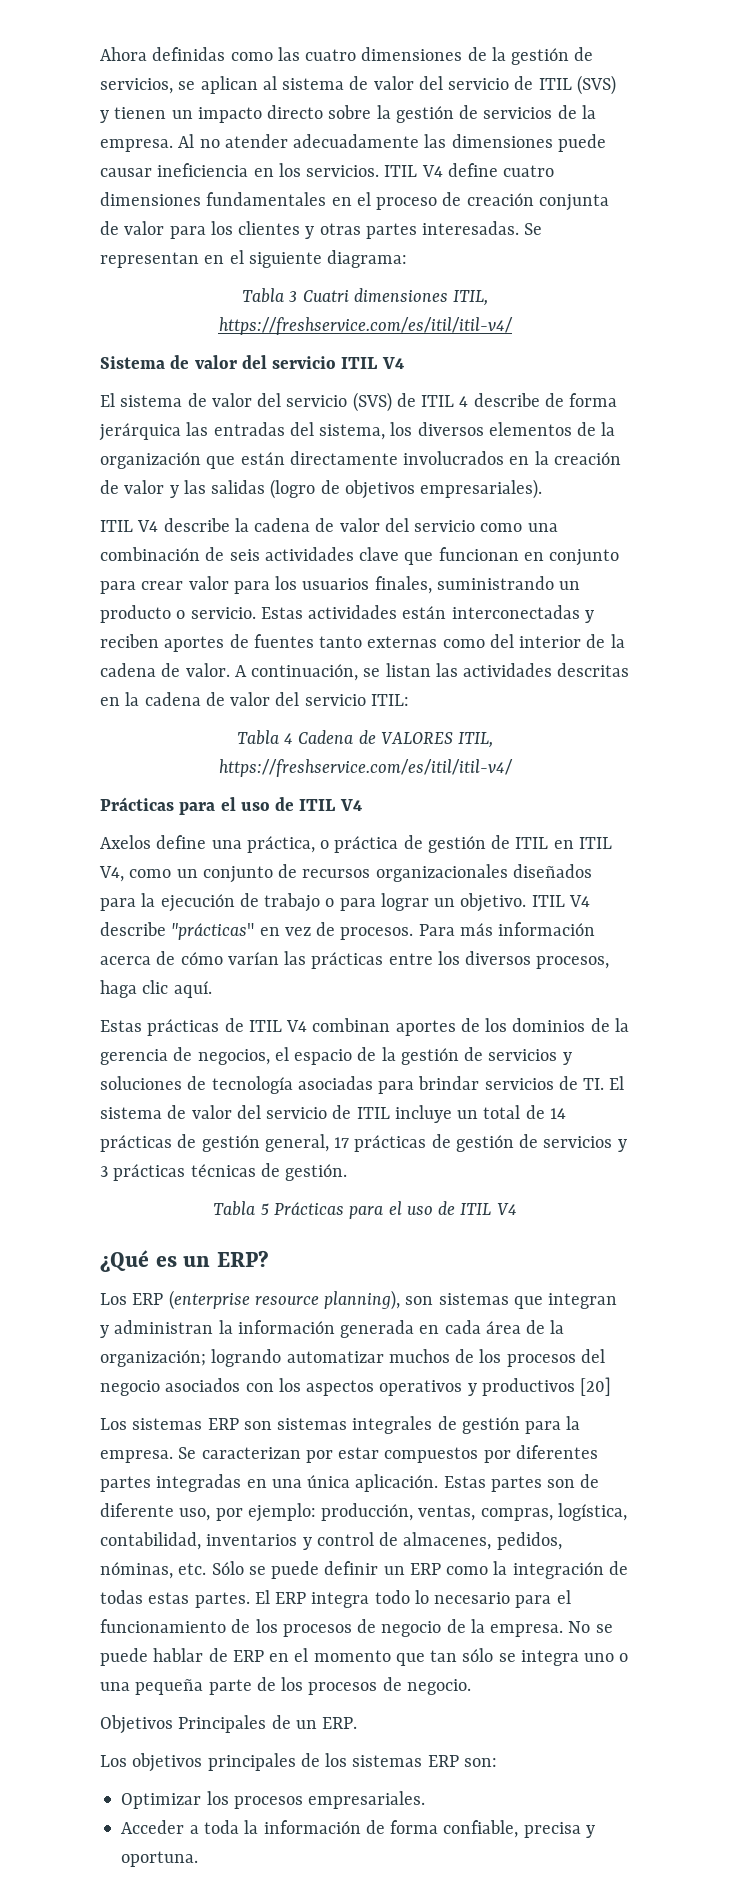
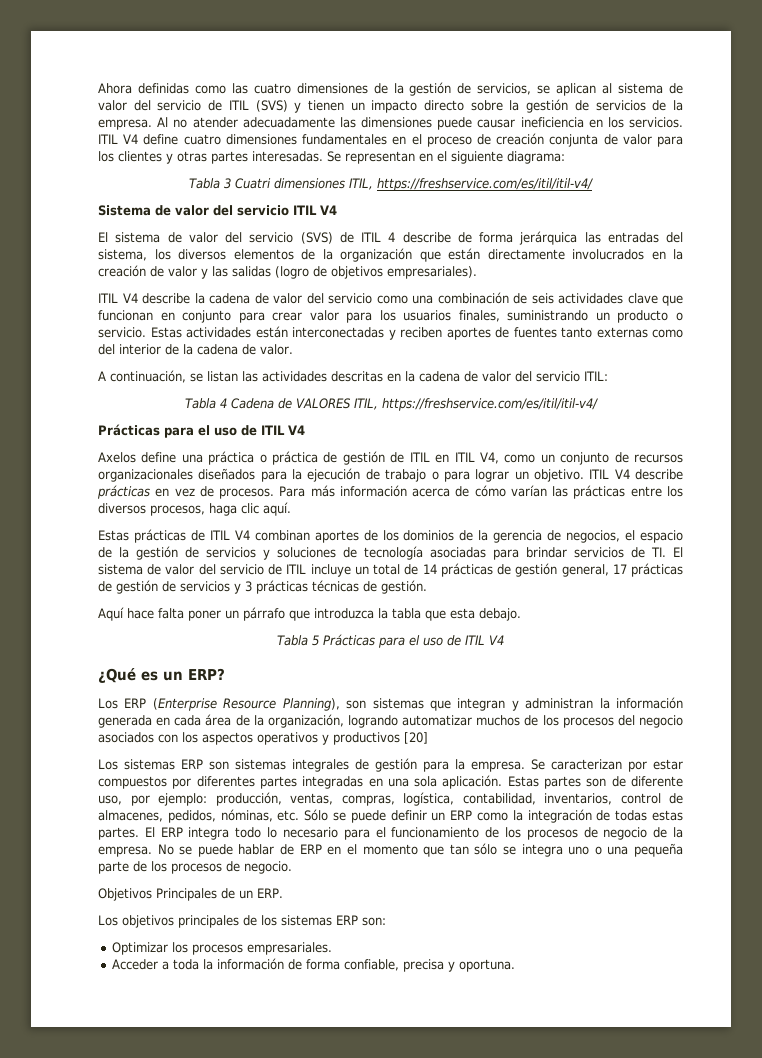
(230, 670) none -> (293, 349) //
[246,836,315,853] práctica, -> [208,451,255,465] práctica
[171,923,255,940] "prácticas" -> [97,485,150,499] prácticas
(348, 1172) none -> [98,607,521,621] // Aquí hace falta poner un párrafo que introduzca la tabla que esta debajo.
[168,1290,401,1310] (enterprise resource planning), -> [152,698,340,711] (Enterprise Resource Planning),
[100,1350,206,1367] organización; -> [267,714,344,728] organización,
[307,1475,351,1488] única -> [414,776,438,787] sola
[206,1534,312,1550] inventarios y -> [544,793,612,805] inventarios,

